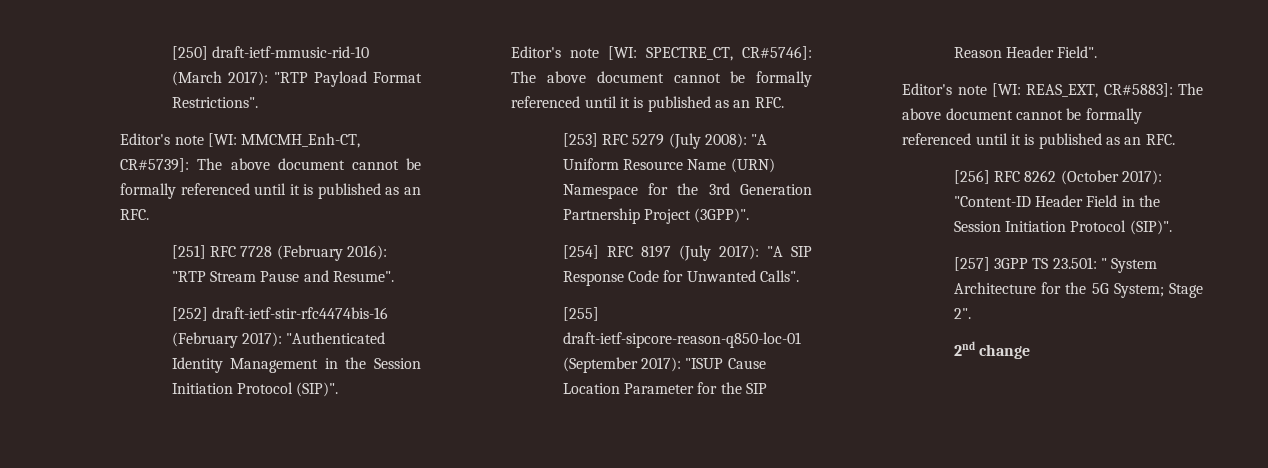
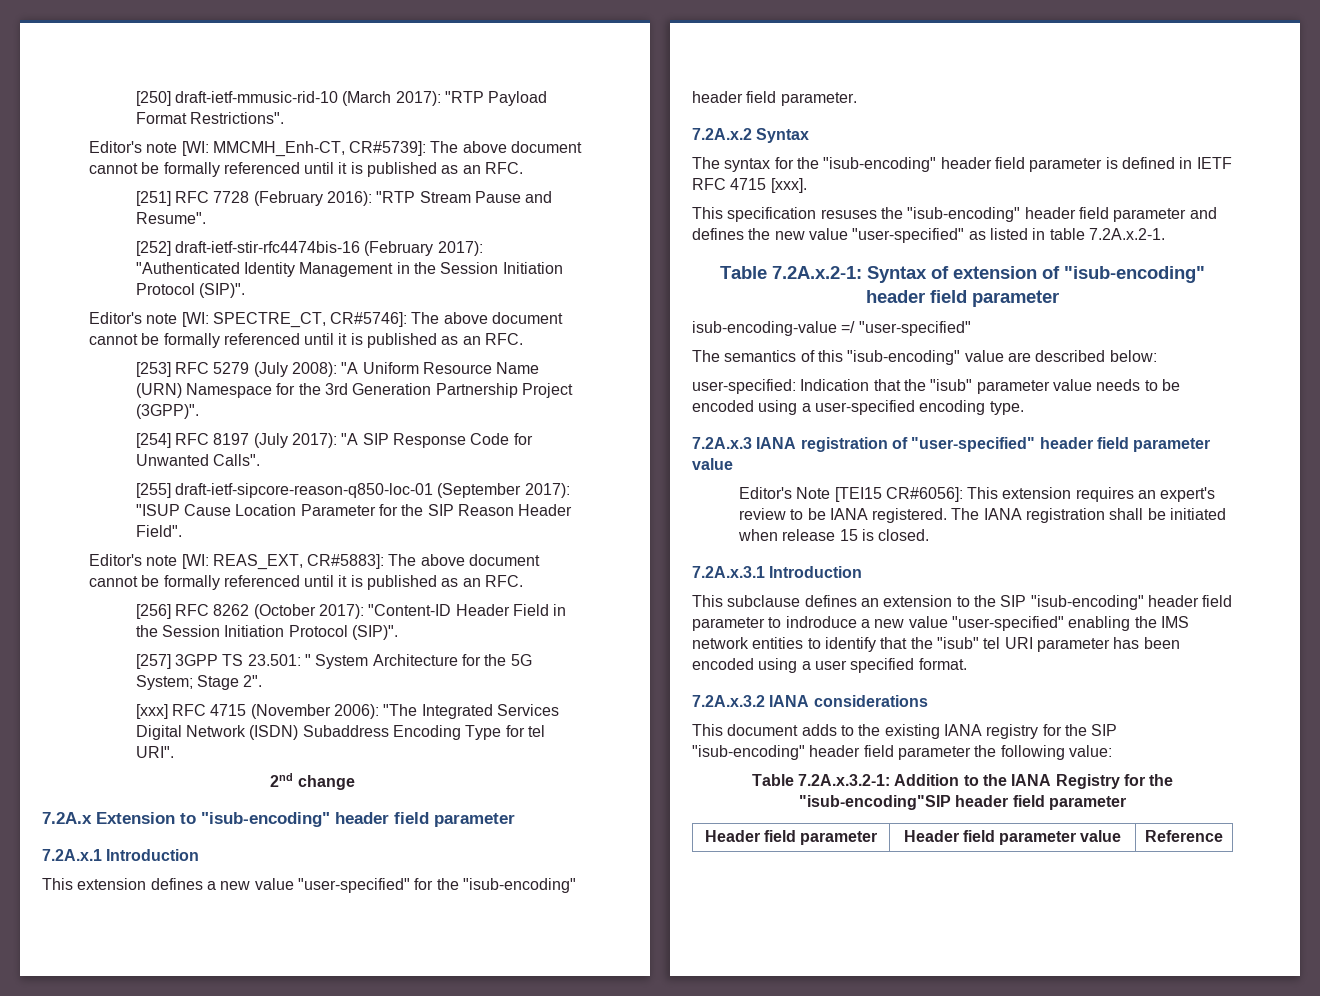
[953,341,1031,359] 2nd change -> [135,704,559,719] [135,725,545,740] [135,746,174,758] [270,773,355,790] [42,812,515,827] [42,849,200,861] [42,878,576,893] [692,91,857,106] [692,128,810,143] [692,157,1232,172] [692,178,807,193] [692,207,1217,222] [692,228,1165,243] [720,266,1205,283] [866,290,1059,307] [692,321,971,336] [692,350,1157,365] [692,379,1180,394] [692,400,1024,415] [692,437,1211,452] [692,458,733,470] [738,487,1216,502] [738,508,1227,523] [737,529,930,541] [692,566,863,578] [692,595,1233,610] [692,616,1189,631] [692,637,1180,652] [692,658,967,673] [692,695,928,707] [692,724,1118,739] [692,745,1112,760] [751,774,1174,789] [799,795,1126,810] [704,830,878,845] [903,830,1122,845] [1145,830,1223,842] [xxx] RFC 4715 (November 2006): "The Integrated Services Digital Network (ISDN) Subaddress Encoding Type for tel URI". // 2nd change // 7.2A.x Extension to "isub-encoding" header field parameter // 7.2A.x.1 Introduction // This extension defines a new value "user-specified" for the "isub-encoding" header field parameter. // 7.2A.x.2 Syntax // The syntax for the "isub-encoding" header field parameter is defined in IETF RFC 4715 [xxx]. // This specification resuses the "isub-encoding" header field parameter and defines the new value "user-specified" as listed in table 7.2A.x.2-1. // Table 7.2A.x.2-1: Syntax of extension of "isub-encoding" header field parameter // isub-encoding-value =/ "user-specified" // The semantics of this "isub-encoding" value are described below: // user-specified: Indication that the "isub" parameter value needs to be encoded using a user-specified encoding type. // 7.2A.x.3 IANA registration of "user-specified" header field parameter value // Editor's Note [TEI15 CR#6056]: This extension requires an expert's review to be IANA registered. The IANA registration shall be initiated when release 15 is closed. // 7.2A.x.3.1 Introduction // This subclause defines an extension to the SIP "isub-encoding" header field parameter to indroduce a new value "user-specified" enabling the IMS network entities to identify that the "isub" tel URI parameter has been encoded using a user specified format. // 7.2A.x.3.2 IANA considerations // This document adds to the existing IANA registry for the SIP "isub-encoding" header field parameter the following value: // Table 7.2A.x.3.2-1: Addition to the IANA Registry for the "isub-encoding"SIP header field parameter // Header field parameter | Header field parameter value | Reference

